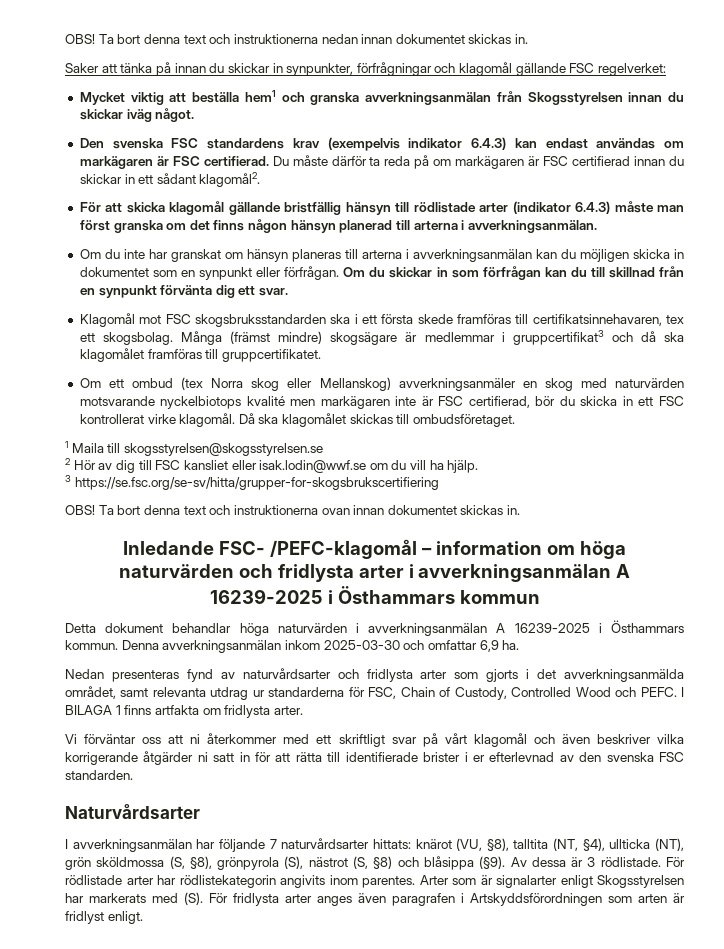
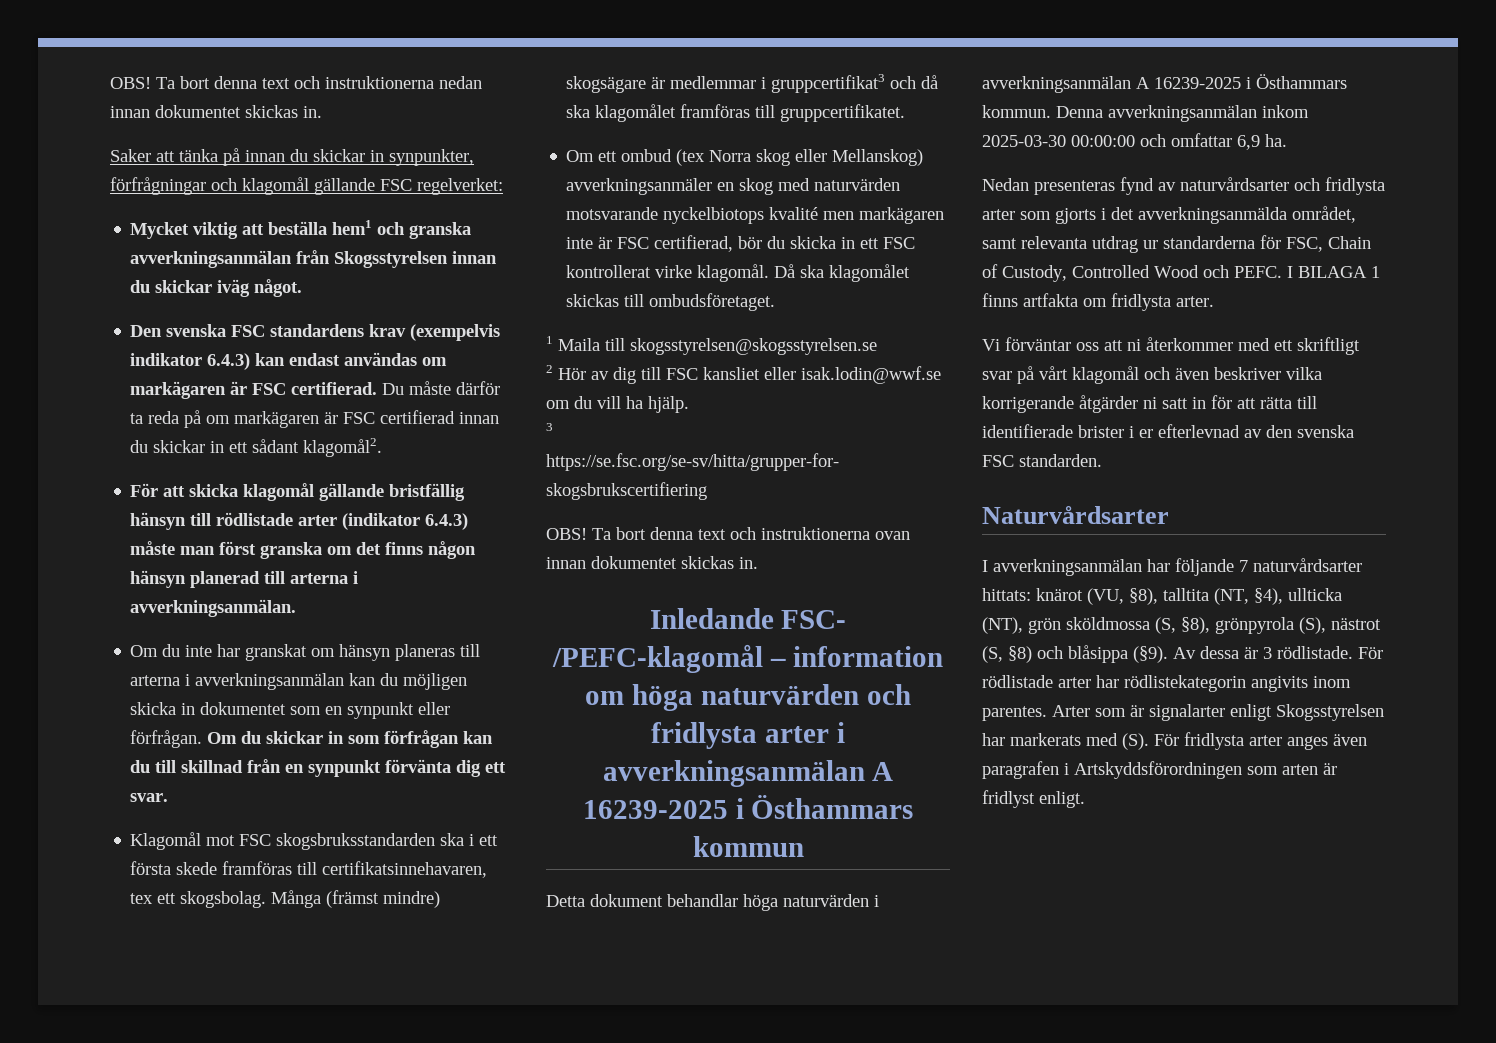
(400, 645) none -> [1071,135,1135,147] 00:00:00

